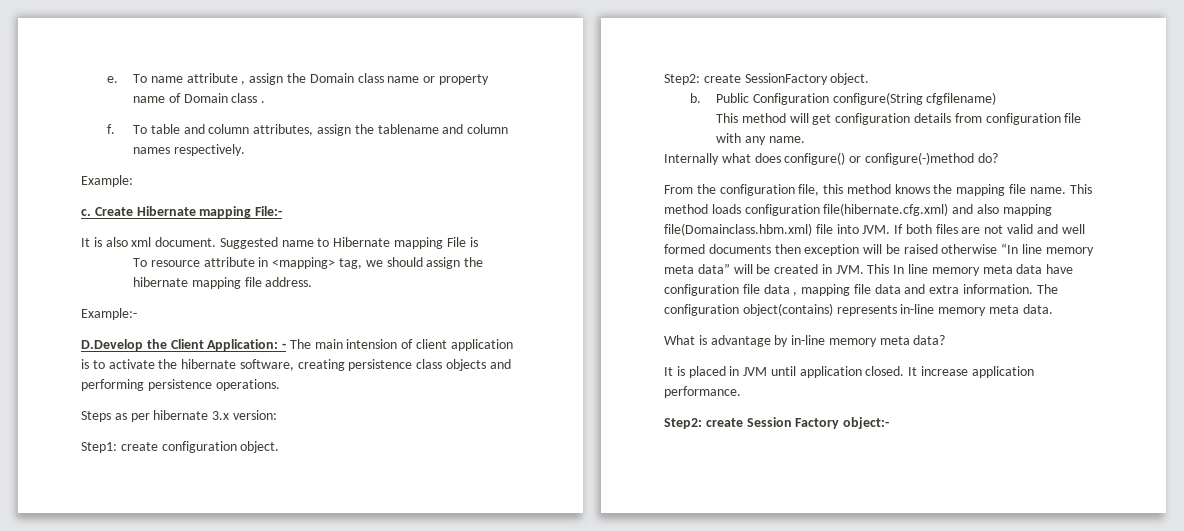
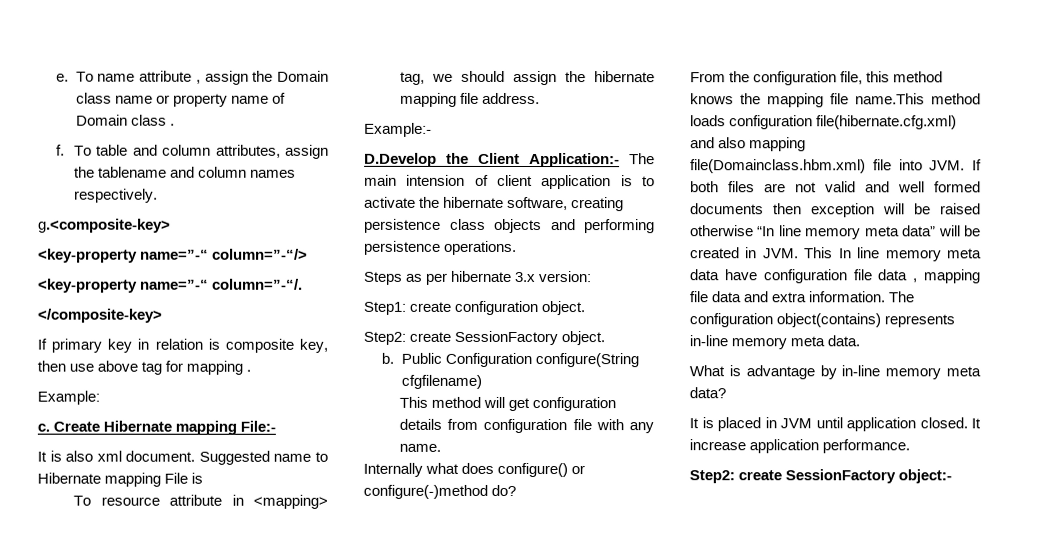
(245, 150) none -> [38,218,171,233] [38,248,309,263] [37,278,303,293] [37,308,162,323] [37,338,329,353] [37,360,252,375] // g.<composite-key> // <key-property name=”-“ column=”-“/> // <key-property name=”-“ column=”-“/. // </composite-key> // If primary key in relation is composite key, then use above tag for mapping .
[207,339,287,351] Application: - -> [529,153,620,168] Application:-
[1029,184,1092,194] name. This -> [855,93,925,105] name.This
[746,417,840,429] Session Factory -> [785,469,897,484] SessionFactory

